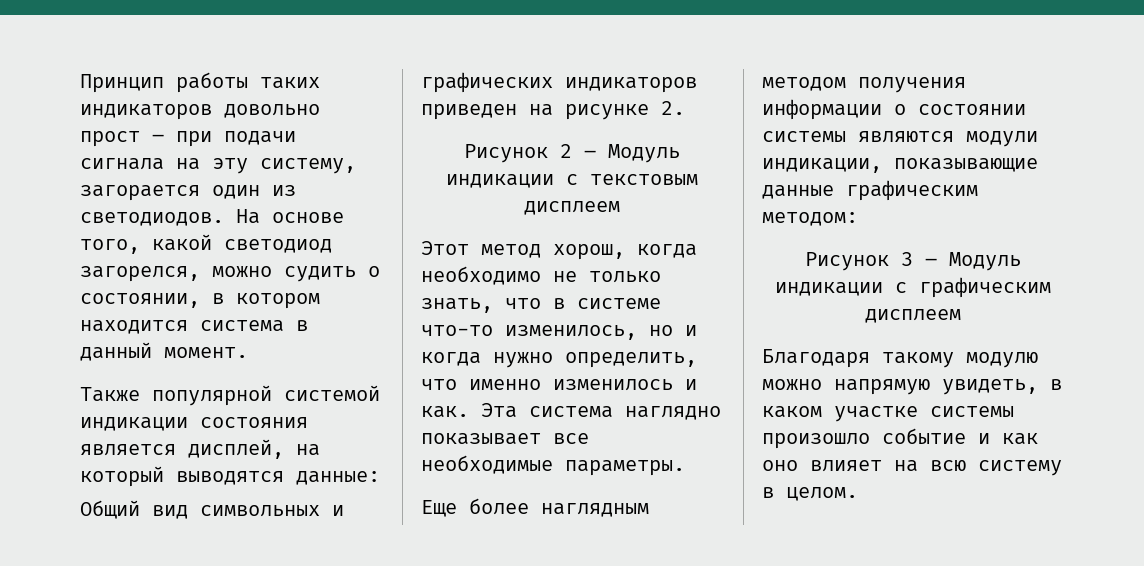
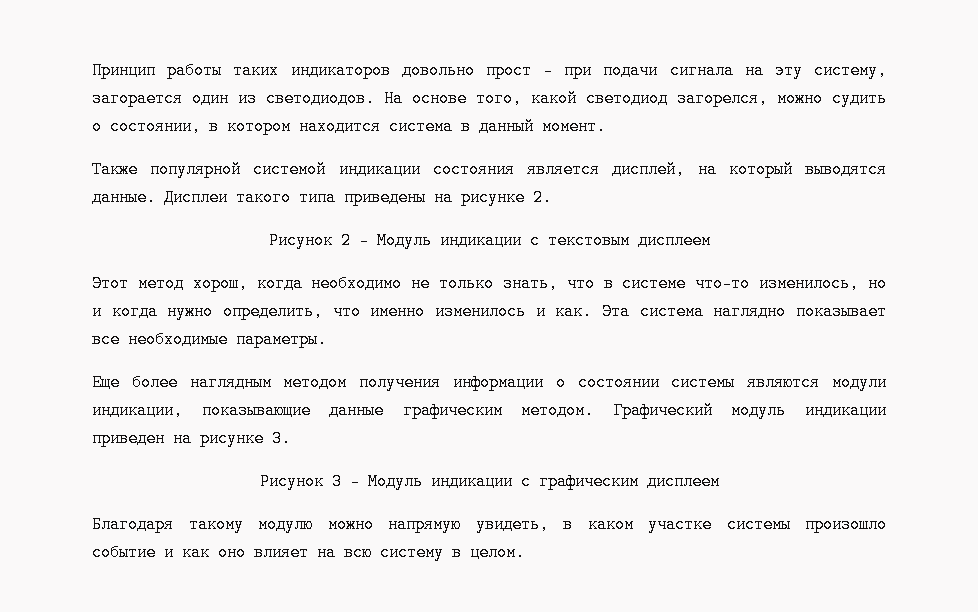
[296,471,380,485] [80,500,344,519] [421,72,697,93] [421,104,517,120] данные: // Общий вид символьных и графических индикаторов приведен -> [92,189,425,206] данные. Дисплеи такого типа приведены
[762,212,858,226] методом: -> [521,402,886,419] [92,430,291,447] методом. Графический модуль индикации приведен на рисунке 3.

